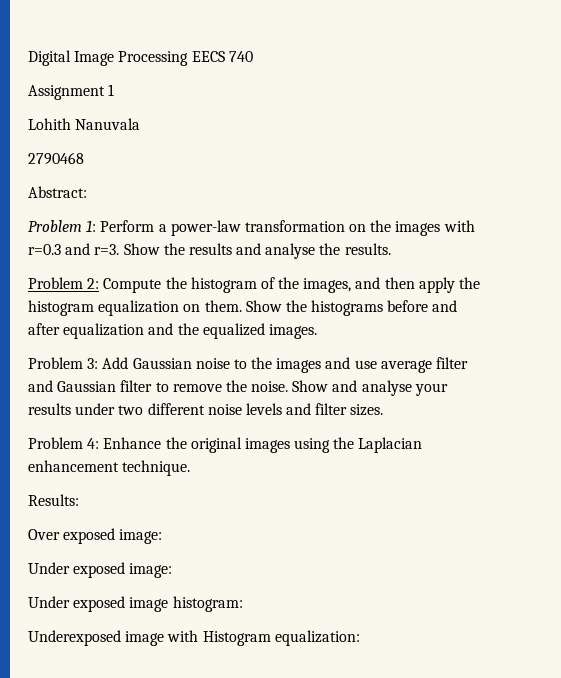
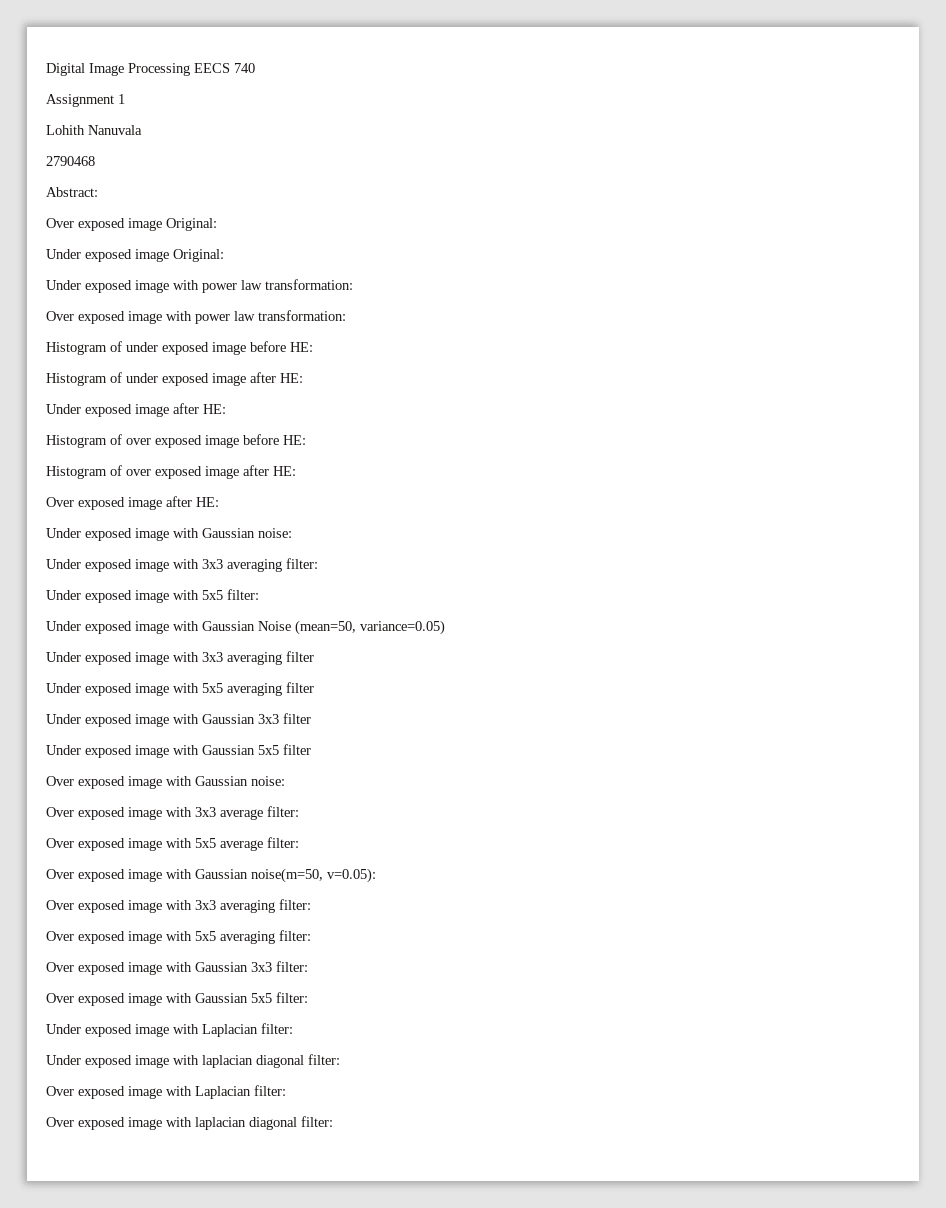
[28,220,475,236] [28,243,391,259] [28,277,481,293] [28,300,458,316] [28,323,317,339] [28,357,469,373] [28,380,448,396] [28,403,384,416] [28,437,423,453] [28,460,191,476] [28,494,79,506] [28,528,163,544] [28,562,173,578] [28,596,243,612] [28,630,360,646] Problem 1: Perform a power-law transformation on the images with r=0.3 and r=3. Show the results and analyse the results. // Problem 2: Compute the histogram of the images, and then apply the histogram equalization on them. Show the histograms before and after equalization and the equalized images. // Problem 3: Add Gaussian noise to the images and use average filter and Gaussian filter to remove the noise. Show and analyse your results under two different noise levels and filter sizes. // Problem 4: Enhance the original images using the Laplacian enhancement technique. // Results: // Over exposed image: // Under exposed image: // Under exposed image histogram: // Underexposed image with Histogram equalization: -> [46,218,217,231] [46,249,224,262] [46,279,353,293] [46,310,346,324] [46,341,313,355] [46,372,303,386] [46,403,226,417] [46,434,306,448] [46,465,296,479] [46,496,219,510] [46,528,292,541] [46,558,318,572] [46,589,259,603] [46,620,445,635] [46,651,314,665] [46,682,314,696] [46,713,311,727] [46,744,311,758] [46,776,285,789] [46,806,299,820] [46,837,299,851] [46,868,376,883] [46,899,311,913] [46,930,311,944] [46,961,308,975] [46,992,308,1006] [46,1023,293,1037] [46,1054,340,1068] [46,1085,286,1099] [46,1116,333,1130] Over exposed image Original: // Under exposed image Original: // Under exposed image with power law transformation: // Over exposed image with power law transformation: // Histogram of under exposed image before HE: // Histogram of under exposed image after HE: // Under exposed image after HE: // Histogram of over exposed image before HE: // Histogram of over exposed image after HE: // Over exposed image after HE: // Under exposed image with Gaussian noise: // Under exposed image with 3x3 averaging filter: // Under exposed image with 5x5 filter: // Under exposed image with Gaussian Noise (mean=50, variance=0.05) // Under exposed image with 3x3 averaging filter // Under exposed image with 5x5 averaging filter // Under exposed image with Gaussian 3x3 filter // Under exposed image with Gaussian 5x5 filter // Over exposed image with Gaussian noise: // Over exposed image with 3x3 average filter: // Over exposed image with 5x5 average filter: // Over exposed image with Gaussian noise(m=50, v=0.05): // Over exposed image with 3x3 averaging filter: // Over exposed image with 5x5 averaging filter: // Over exposed image with Gaussian 3x3 filter: // Over exposed image with Gaussian 5x5 filter: // Under exposed image with Laplacian filter: // Under exposed image with laplacian diagonal filter: // Over exposed image with Laplacian filter: // Over exposed image with laplacian diagonal filter:

